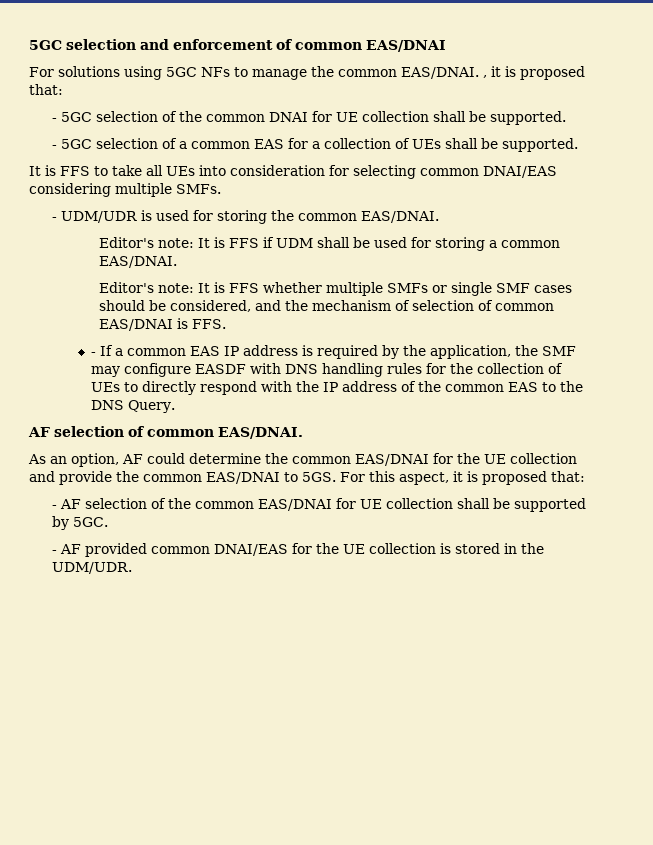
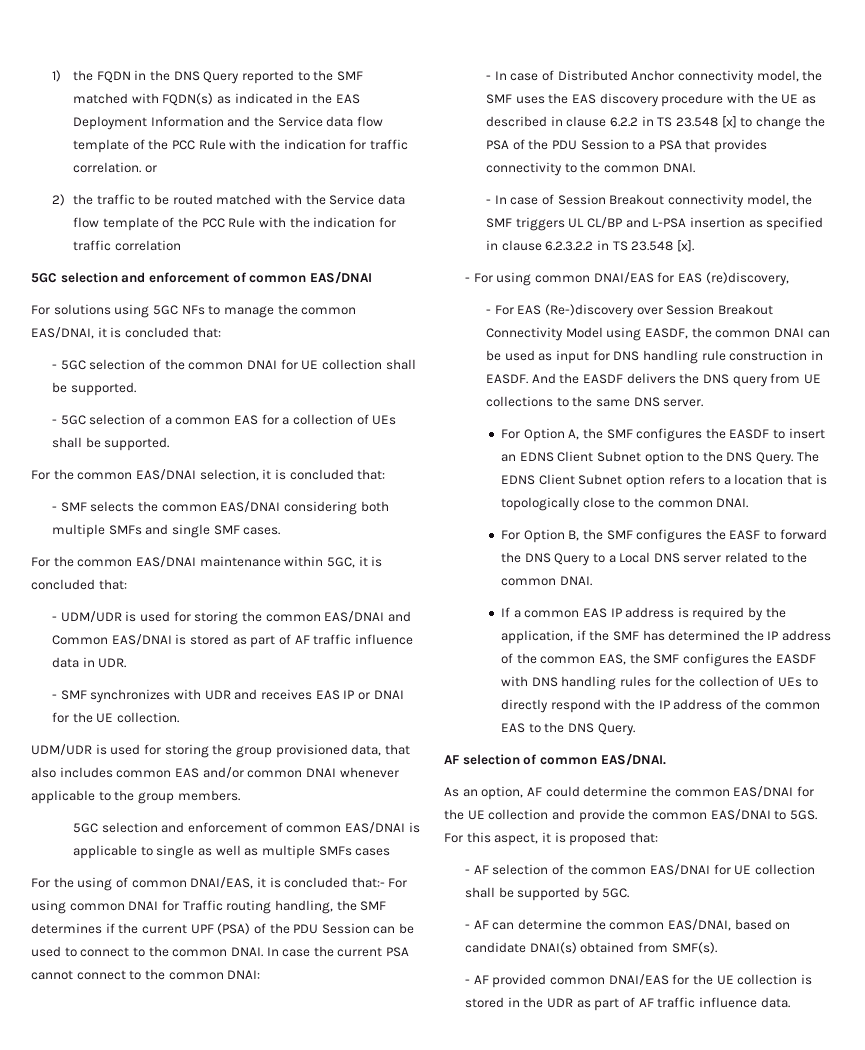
(29, 45) none -> [52,70,363,84] [73,93,360,106] [73,116,383,130] [73,139,408,153] [73,162,157,173] [52,194,405,206] [73,217,396,231] [73,240,181,251] 1) the FQDN in the DNS Query reported to the SMF matched with FQDN(s) as indicated in the EAS Deployment Information and the Service data flow template of the PCC Rule with the indication for traffic correlation. or // 2) the traffic to be routed matched with the Service data flow template of the PCC Rule with the indication for traffic correlation //
[401,66,585,80] EAS/DNAI. , it is proposed -> [31,327,189,339] EAS/DNAI, it is concluded
[29,165,557,179] [29,183,221,197] It is FFS to take all UEs into consideration for selecting common DNAI/EAS considering multiple SMFs. -> [31,469,386,481] [52,501,389,515] [52,524,281,538] [31,556,383,568] [31,579,127,590] For the common EAS/DNAI selection, it is concluded that: // - SMF selects the common EAS/DNAI considering both multiple SMFs and single SMF cases. // For the common EAS/DNAI maintenance within 5GC, it is concluded that:
[361,211,440,223] [99,237,561,251] [99,256,178,268] [99,282,573,296] [99,300,555,312] [99,318,227,331] [90,352,96,356] EAS/DNAI. // Editor's note: It is FFS if UDM shall be used for storing a common EAS/DNAI. // Editor's note: It is FFS whether multiple SMFs or single SMF cases should be considered, and the mechanism of selection of common EAS/DNAI is FFS. // - -> [324,611,411,622] [52,634,413,648] [52,657,127,668] [52,689,404,703] [52,712,179,723] [31,744,410,758] [31,767,399,778] [31,790,240,804] [73,822,420,833] [73,845,391,859] [31,877,408,891] [31,900,387,914] [31,923,415,935] [31,946,410,957] [31,969,261,980] [486,70,823,84] [486,93,816,107] [486,116,825,130] [486,139,767,153] [486,162,695,176] [486,194,813,208] [486,217,824,231] [486,240,694,252] [465,272,789,286] [486,304,773,318] [486,327,830,341] [486,350,823,364] [486,373,821,387] [486,396,704,407] [500,428,825,442] [500,451,819,465] [500,474,827,488] [500,497,749,511] [500,529,827,543] [500,552,808,566] [500,576,592,586] EAS/DNAI and Common EAS/DNAI is stored as part of AF traffic influence data in UDR. // - SMF synchronizes with UDR and receives EAS IP or DNAI for the UE collection. // UDM/UDR is used for storing the group provisioned data, that also includes common EAS and/or common DNAI whenever applicable to the group members. // 5GC selection and enforcement of common EAS/DNAI is applicable to single as well as multiple SMFs cases // For the using of common DNAI/EAS, it is concluded that:- For using common DNAI for Traffic routing handling, the SMF determines if the current UPF (PSA) of the PDU Session can be used to connect to the common DNAI. In case the current PSA cannot connect to the common DNAI: // - In case of Distributed Anchor connectivity model, the SMF uses the EAS discovery procedure with the UE as described in clause 6.2.2 in TS 23.548 [x] to change the PSA of the PDU Session to a PSA that provides connectivity to the common DNAI. // - In case of Session Breakout connectivity model, the SMF triggers UL CL/BP and L-PSA insertion as specified in clause 6.2.3.2.2 in TS 23.548 [x]. // - For using common DNAI/EAS for EAS (re)discovery, // - For EAS (Re-)discovery over Session Breakout Connectivity Model using EASDF, the common DNAI can be used as input for DNS handling rule construction in EASDF. And the EASDF delivers the DNS query from UE collections to the same DNS server. // For Option A, the SMF configures the EASDF to insert an EDNS Client Subnet option to the DNS Query. The EDNS Client Subnet option refers to a location that is topologically close to the common DNAI. // For Option B, the SMF configures the EASF to forward the DNS Query to a Local DNS server related to the common DNAI. //
[514,345,576,356] [90,363,191,377] the SMF may configure -> [576,630,832,641] [500,653,773,667] if the SMF has determined the IP address of the common EAS, the SMF configures the
(109, 522) none -> [465,919,791,931] [465,942,717,954] // - AF can determine the common EAS/DNAI, based on candidate DNAI(s) obtained from SMF(s).
[52,562,133,574] UDM/UDR. -> [546,997,790,1011] UDR as part of AF traffic influence data.

